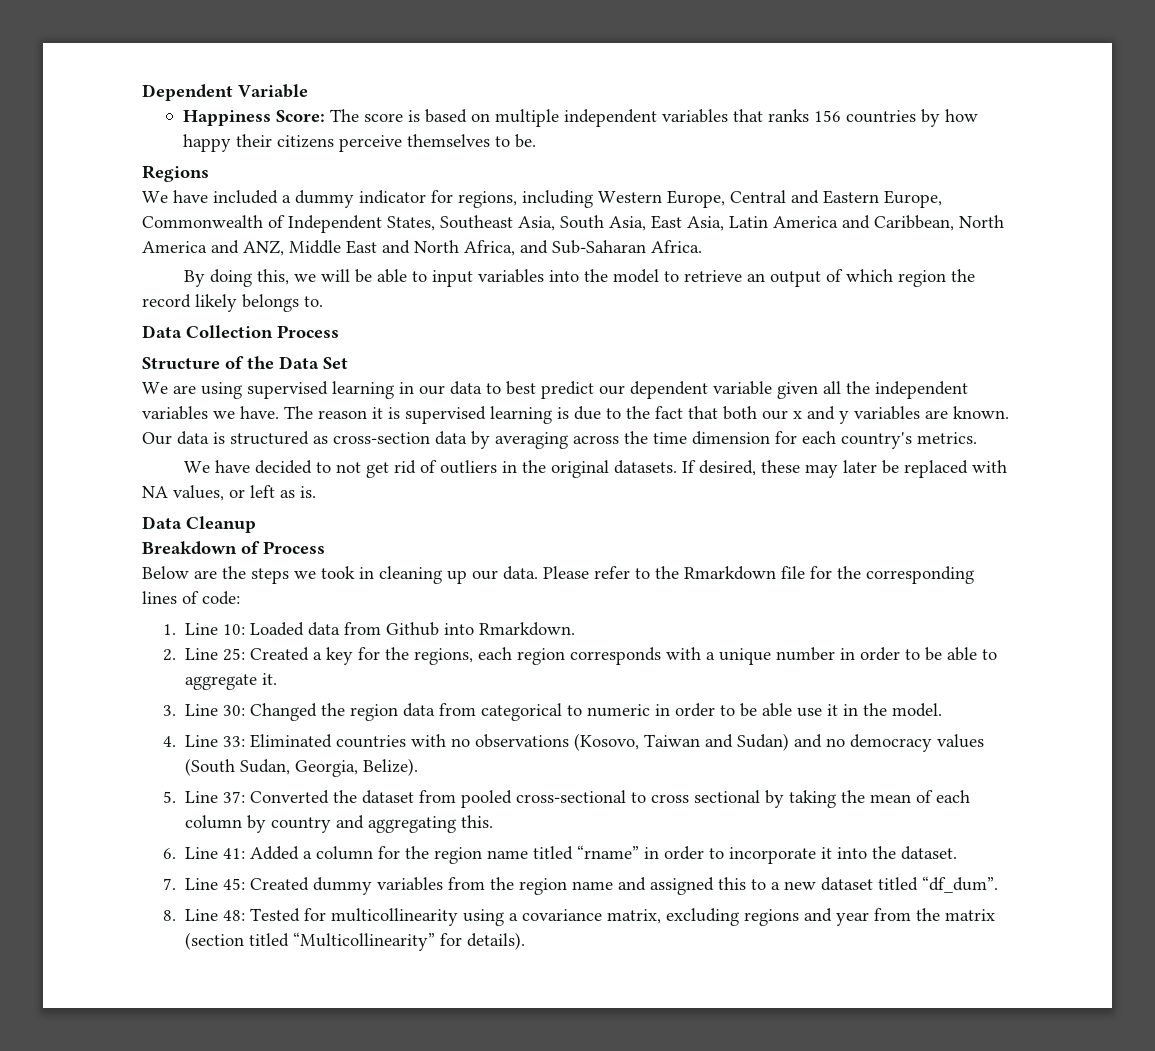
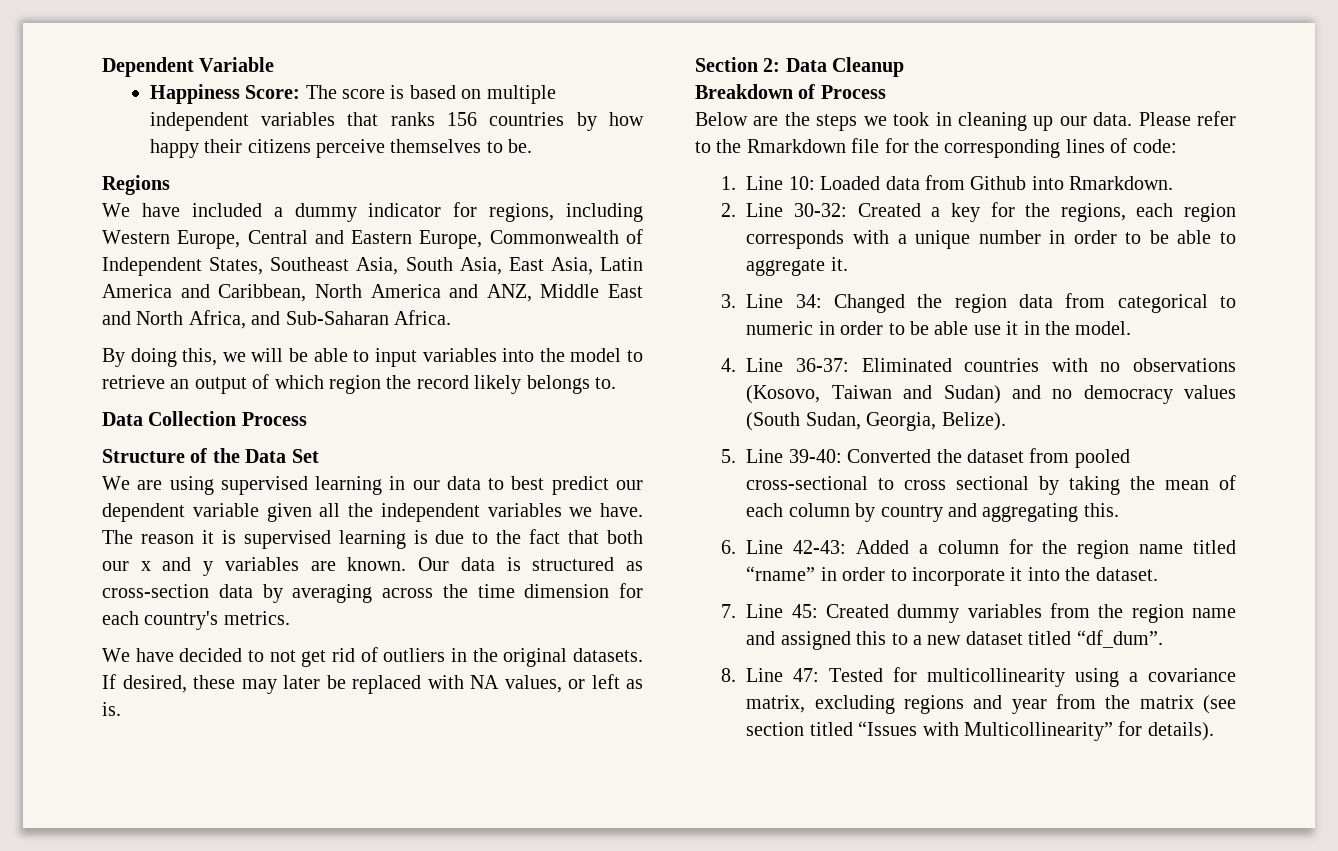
(316, 492) none -> [695,57,781,72] Section 2:
[222,648,245,661] 25: -> [794,203,848,217] 30-32:
[222,705,245,716] 30: -> [795,294,822,308] 34:
[222,736,245,747] 33: -> [796,358,850,372] 36-37:
[222,791,245,803] 37: -> [788,449,842,463] 39-40:
[222,848,245,859] 41: -> [793,540,847,554] 42-43:
[222,910,245,921] 48: -> [793,668,820,682] 47:
[184,932,435,951] (section titled “Multicollinearity” -> [1203,695,1236,714] [746,721,1114,741] (see section titled “Issues with Multicollinearity”

